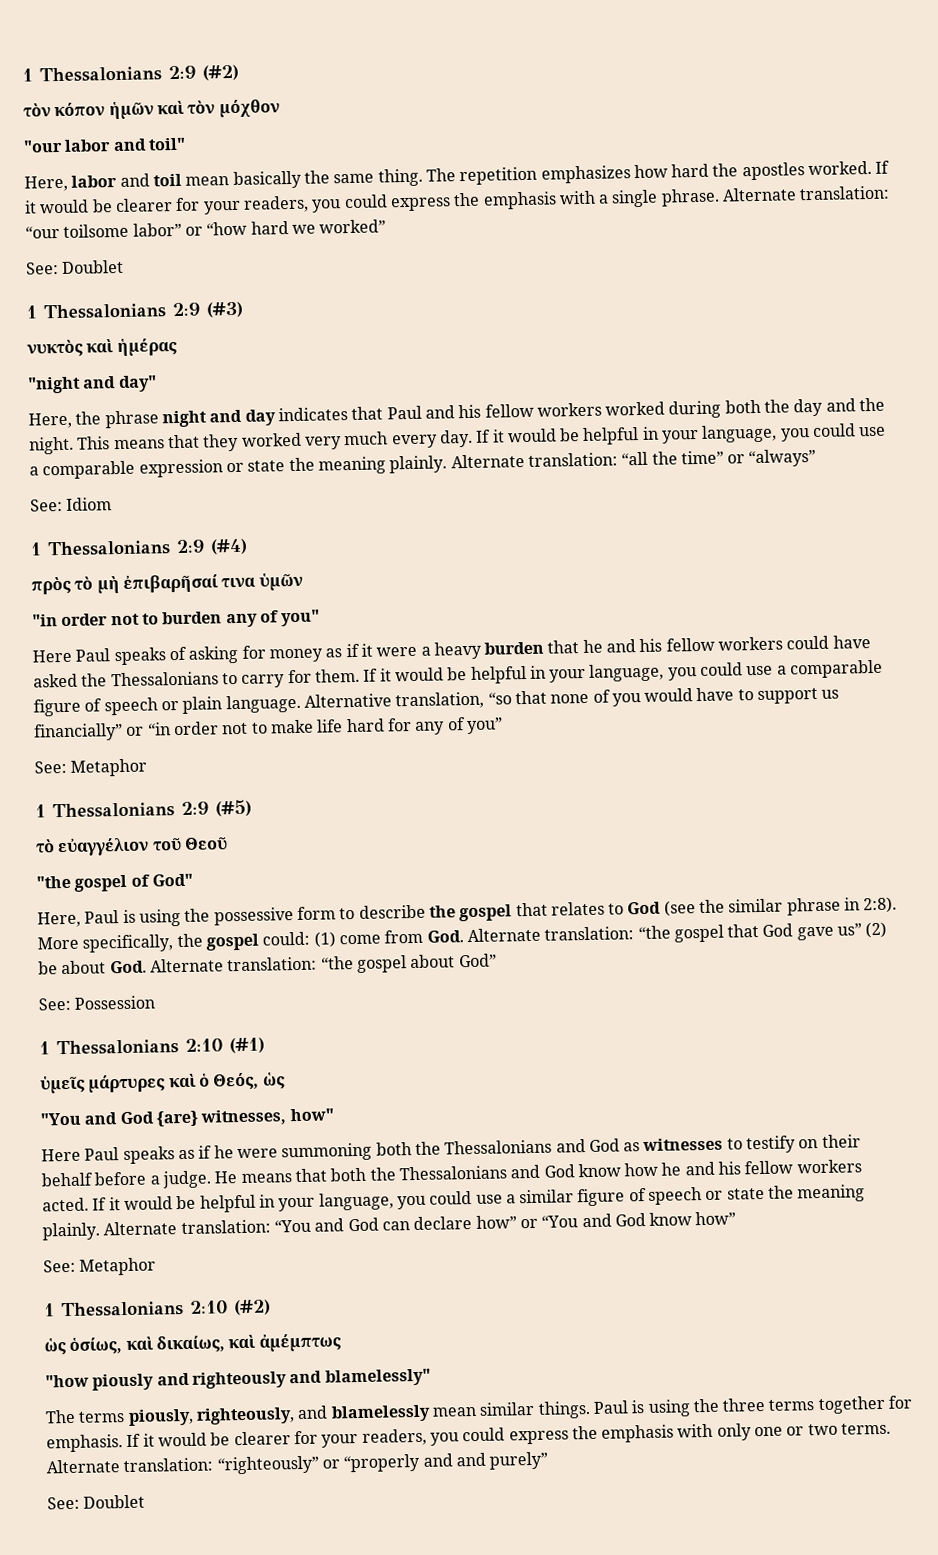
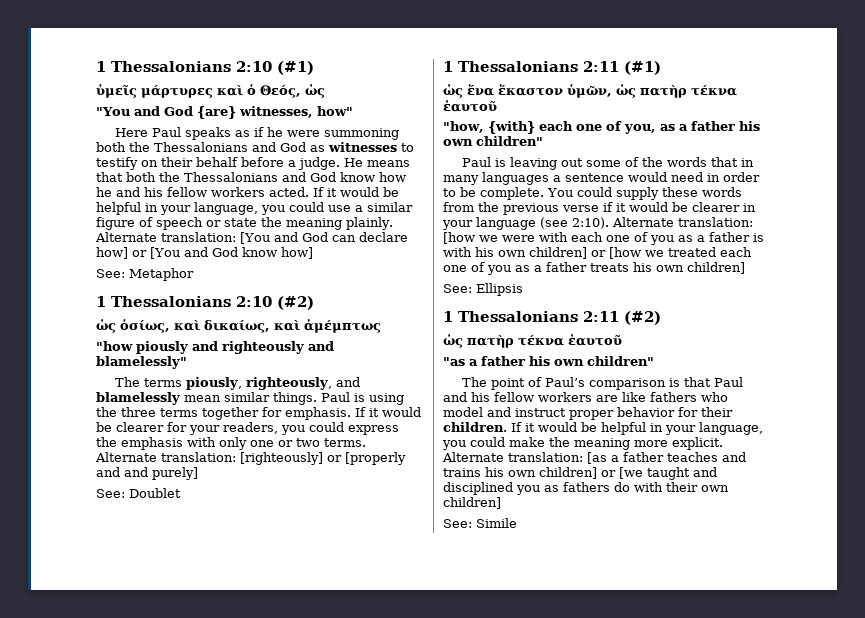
[22,64,239,83] [23,99,280,120] [23,137,186,153] [24,160,891,192] [24,185,891,215] [25,219,387,239] [26,259,125,275] [26,301,244,320] [26,337,177,358] [28,375,157,394] [28,397,886,429] [29,423,887,455] [29,448,817,480] [30,497,113,512] [30,538,248,557] [31,572,303,595] [32,609,321,628] [32,635,871,666] [33,659,884,688] [33,687,840,717] [34,717,503,742] [34,758,148,777] [35,799,252,819] [36,837,228,857] [36,873,193,892] [37,896,898,928] [37,921,888,953] [38,953,497,975] [38,995,156,1011] [39,1039,179,1056] 1 Thessalonians 2:9 (#2) // τὸν κόπον ἡμῶν καὶ τὸν μόχθον // "our labor and toil" // Here, labor and toil mean basically the same thing. The repetition emphasizes how hard the apostles worked. If it would be clearer for your readers, you could express the emphasis with a single phrase. Alternate translation: “our toilsome labor” or “how hard we worked” // See: Doublet // 1 Thessalonians 2:9 (#3) // νυκτὸς καὶ ἡμέρας // "night and day" // Here, the phrase night and day indicates that Paul and his fellow workers worked during both the day and the night. This means that they worked very much every day. If it would be helpful in your language, you could use a comparable expression or state the meaning plainly. Alternate translation: “all the time” or “always” // See: Idiom // 1 Thessalonians 2:9 (#4) // πρὸς τὸ μὴ ἐπιβαρῆσαί τινα ὑμῶν // "in order not to burden any of you" // Here Paul speaks of asking for money as if it were a heavy burden that he and his fellow workers could have asked the Thessalonians to carry for them. If it would be helpful in your language, you could use a comparable figure of speech or plain language. Alternative translation, “so that none of you would have to support us financially” or “in order not to make life hard for any of you” // See: Metaphor // 1 Thessalonians 2:9 (#5) // τὸ εὐαγγέλιον τοῦ Θεοῦ // "the gospel of God" // Here, Paul is using the possessive form to describe the gospel that relates to God (see the similar phrase in 2:8). More specifically, the gospel could: (1) come from God. Alternate translation: “the gospel that God gave us” (2) be about God. Alternate translation: “the gospel about God” // See: Possession // 1 Thessalonians -> [96,61,231,72] 1 Thessalonians
[273,1219,311,1233] “You -> [240,232,270,244] [You
[475,1211,737,1229] how” or “You and God know how” -> [96,247,313,259] how] or [You and God know how]
[216,1453,421,1475] “righteously” or “properly -> [240,452,406,465] [righteously] or [properly
[489,1451,549,1470] [47,1494,146,1510] purely” // See: Doublet -> [152,467,198,480] [96,488,181,498] [443,61,661,75] [443,84,737,98] [443,100,497,112] [443,121,760,134] [443,136,543,146] [462,157,755,170] [443,172,760,185] [443,187,742,200] [443,202,756,215] [442,217,753,230] [443,232,764,245] [443,247,752,259] [443,262,745,275] [443,283,523,296] [443,311,661,325] [443,334,622,348] [443,356,654,366] [462,377,744,390] [443,392,728,402] [443,407,733,420] [443,422,763,435] [442,437,723,450] [442,452,746,464] [443,467,717,480] [443,482,729,495] [443,497,501,509] [443,518,517,528] purely] // See: Doublet // 1 Thessalonians 2:11 (#1) // ὡς ἕνα ἕκαστον ὑμῶν, ὡς πατὴρ τέκνα ἑαυτοῦ // "how, {with} each one of you, as a father his own children" // Paul is leaving out some of the words that in many languages a sentence would need in order to be complete. You could supply these words from the previous verse if it would be clearer in your language (see 2:10). Alternate translation: [how we were with each one of you as a father is with his own children] or [how we treated each one of you as a father treats his own children] // See: Ellipsis // 1 Thessalonians 2:11 (#2) // ὡς πατὴρ τέκνα ἑαυτοῦ // "as a father his own children" // The point of Paul’s comparison is that Paul and his fellow workers are like fathers who model and instruct proper behavior for their children. If it would be helpful in your language, you could make the meaning more explicit. Alternate translation: [as a father teaches and trains his own children] or [we taught and disciplined you as fathers do with their own children] // See: Simile

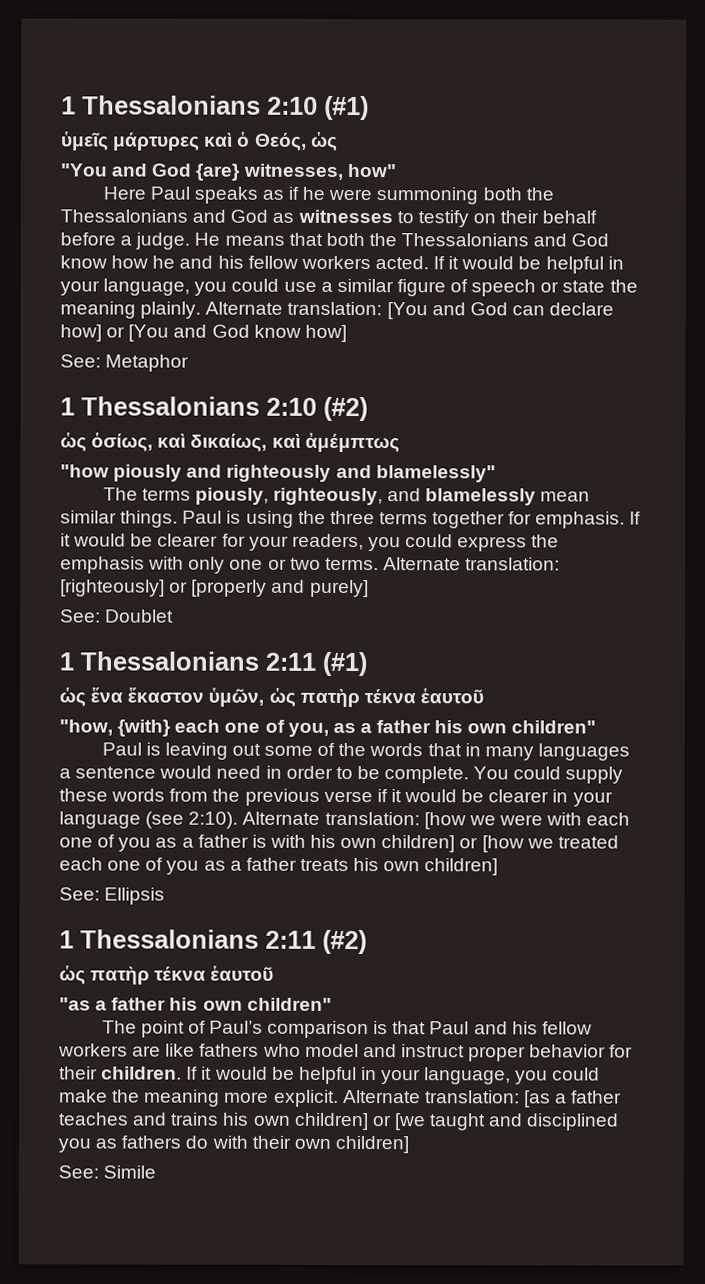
[124,467,148,477] and -> (306, 586) none

